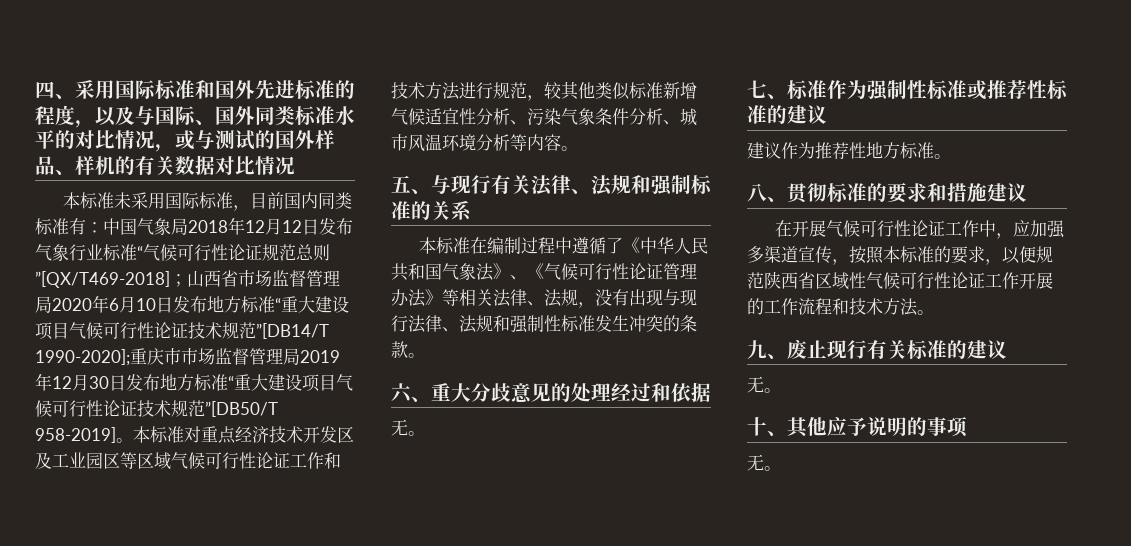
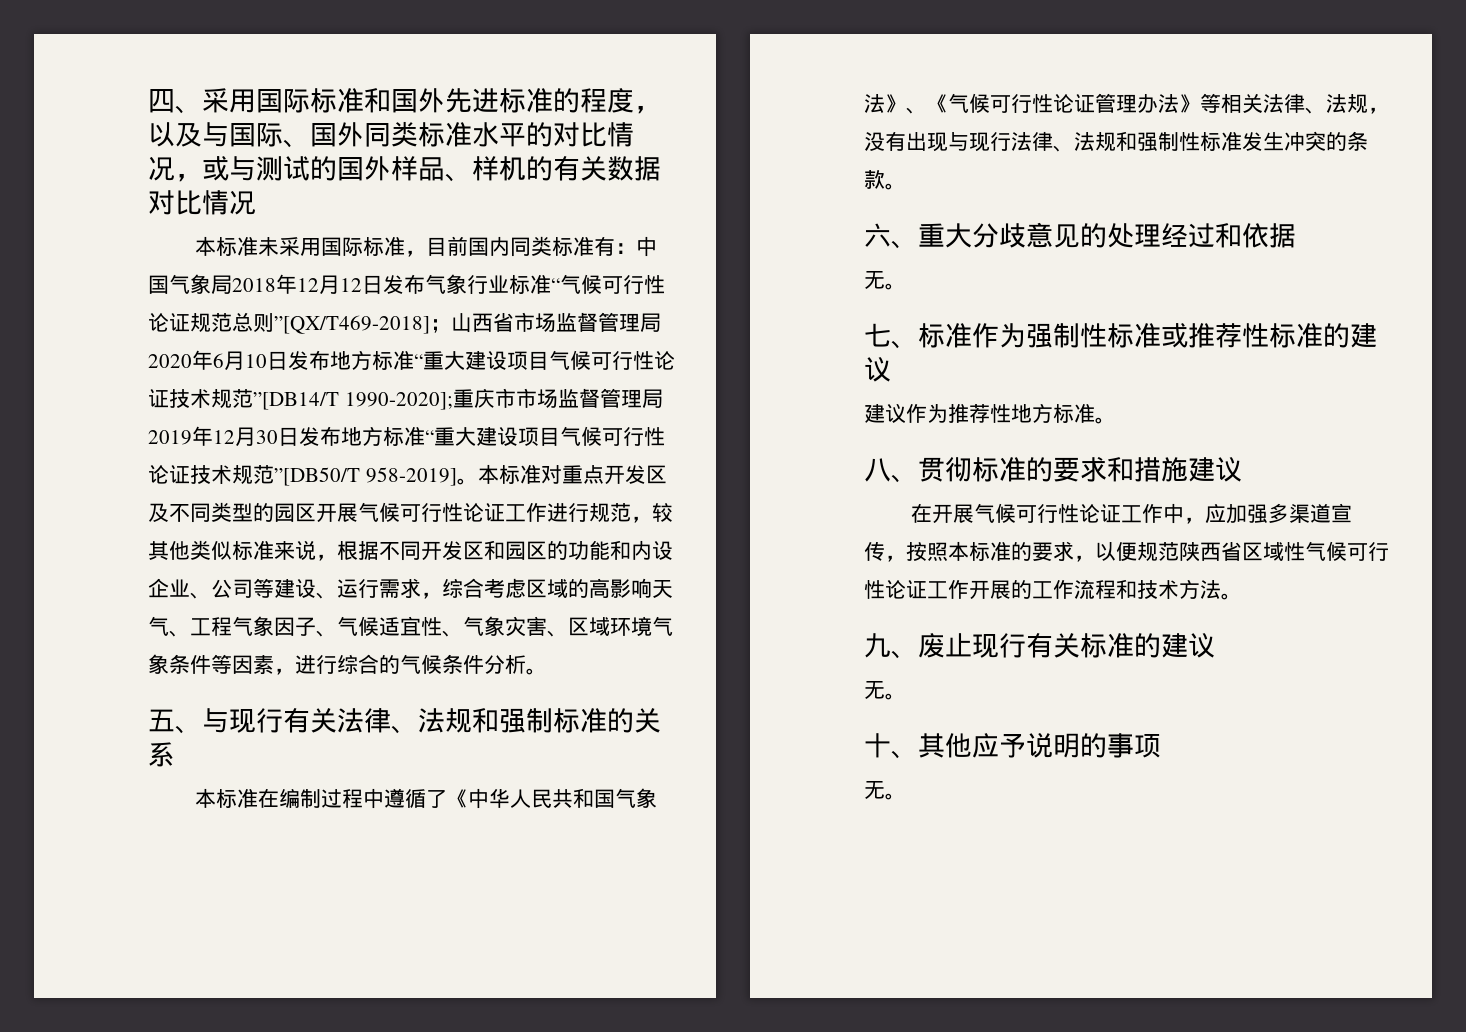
[235,426,354,443] [35,452,341,470] [391,82,460,100] 经济技术开发区及工业园区等区域气候可行性论证工作和技术方法 -> [603,465,667,485] [148,502,547,523] 开发区及不同类型的园区开展气候可行性论证工作
[663,82,697,99] [391,108,697,126] [391,134,561,152] 新增气候适宜性分析、污染气象条件分析、城市风温环境分析等内容 -> [274,540,673,561] [148,578,673,599] [148,616,673,637] [148,654,526,675] 来说，根据不同开发区和园区的功能和内设企业、公司等建设、运行需求，综合考虑区域的高影响天气、工程气象因子、气候适宜性、气象灾害、区域环境气象条件等因素，进行综合的气候条件分析

